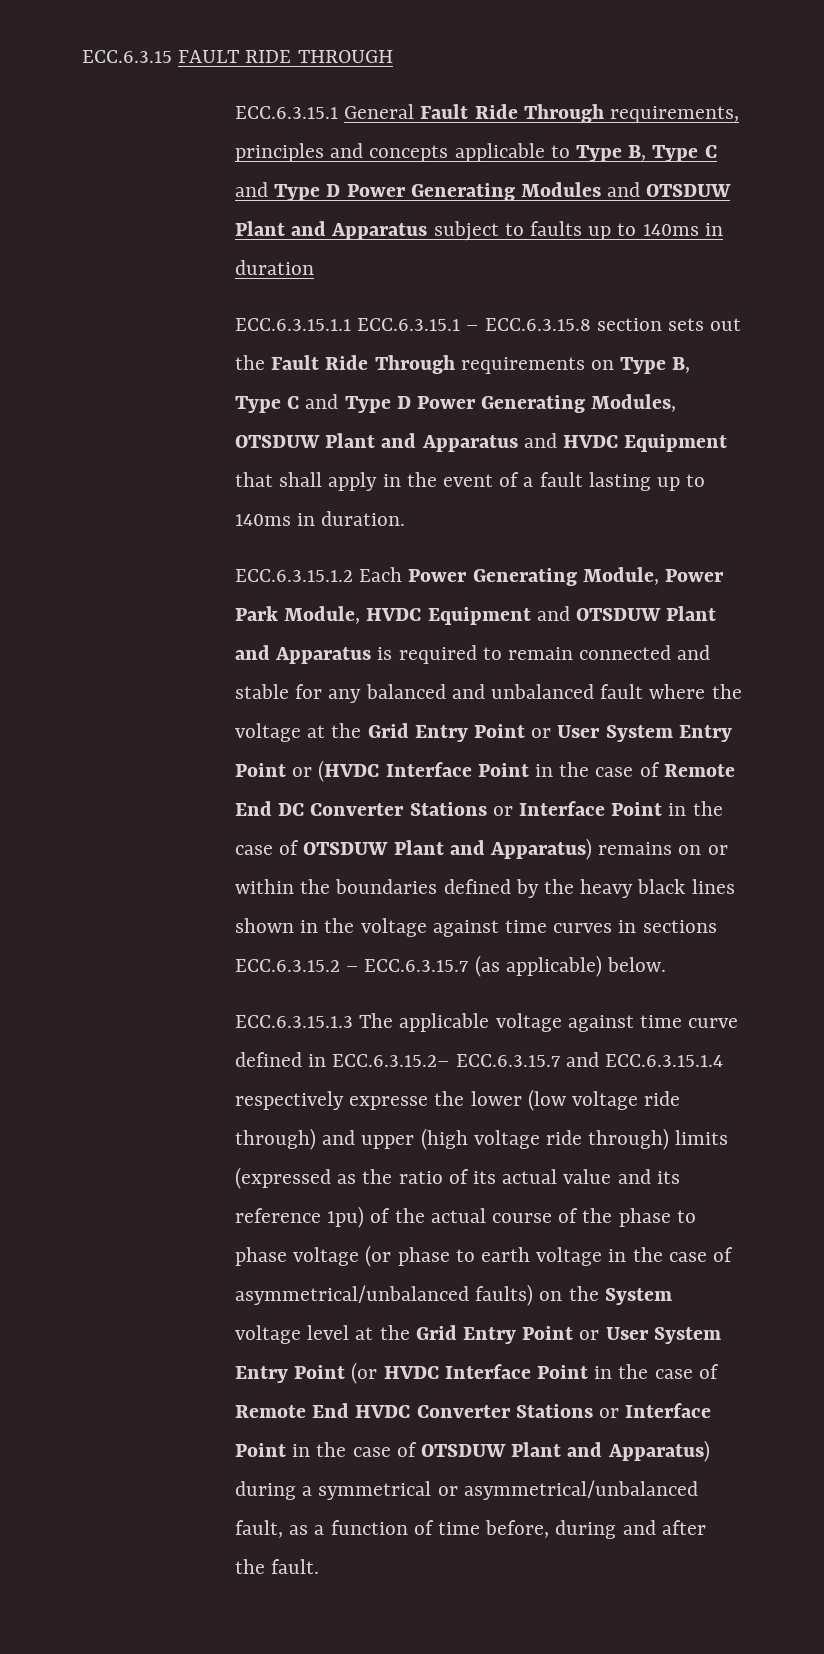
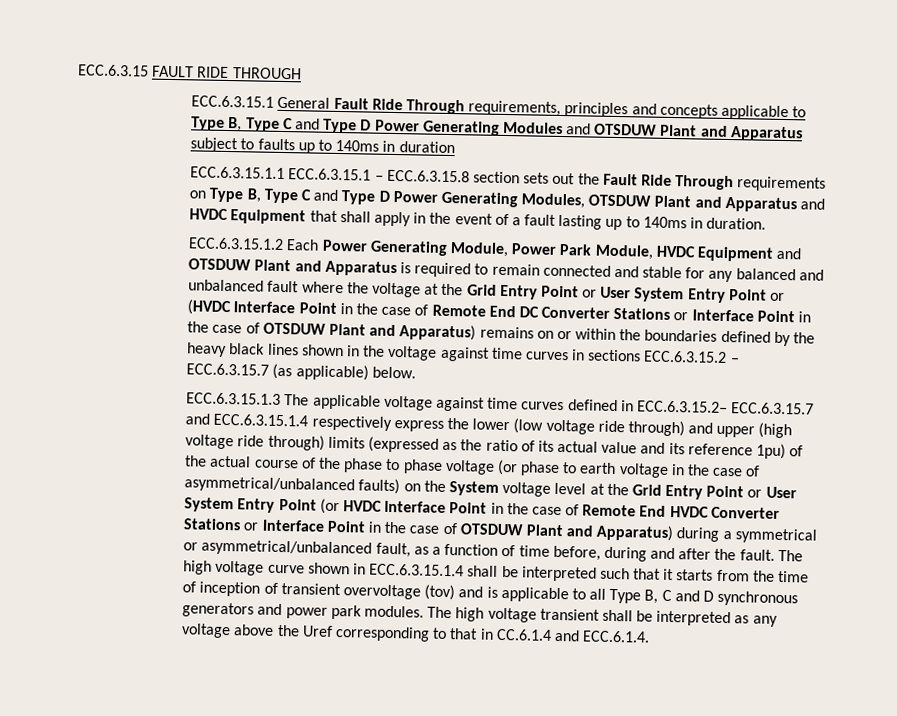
[688,1018,739,1028] curve -> [521,401,565,411] curves
[349,1096,429,1110] expresse -> [393,420,444,432] express
(320, 1566) none -> [777,549,803,562] [183,560,809,583] [182,581,799,607] [182,602,778,627] [181,623,651,643] The high voltage curve shown in ECC.6.3.15.1.4 shall be interpreted such that it starts from the time of inception of transient overvoltage (tov) and is applicable to all Type B, C and D synchronous generators and power park modules. The high voltage transient shall be interpreted as any voltage above the Uref corresponding to that in CC.6.1.4 and ECC.6.1.4.

